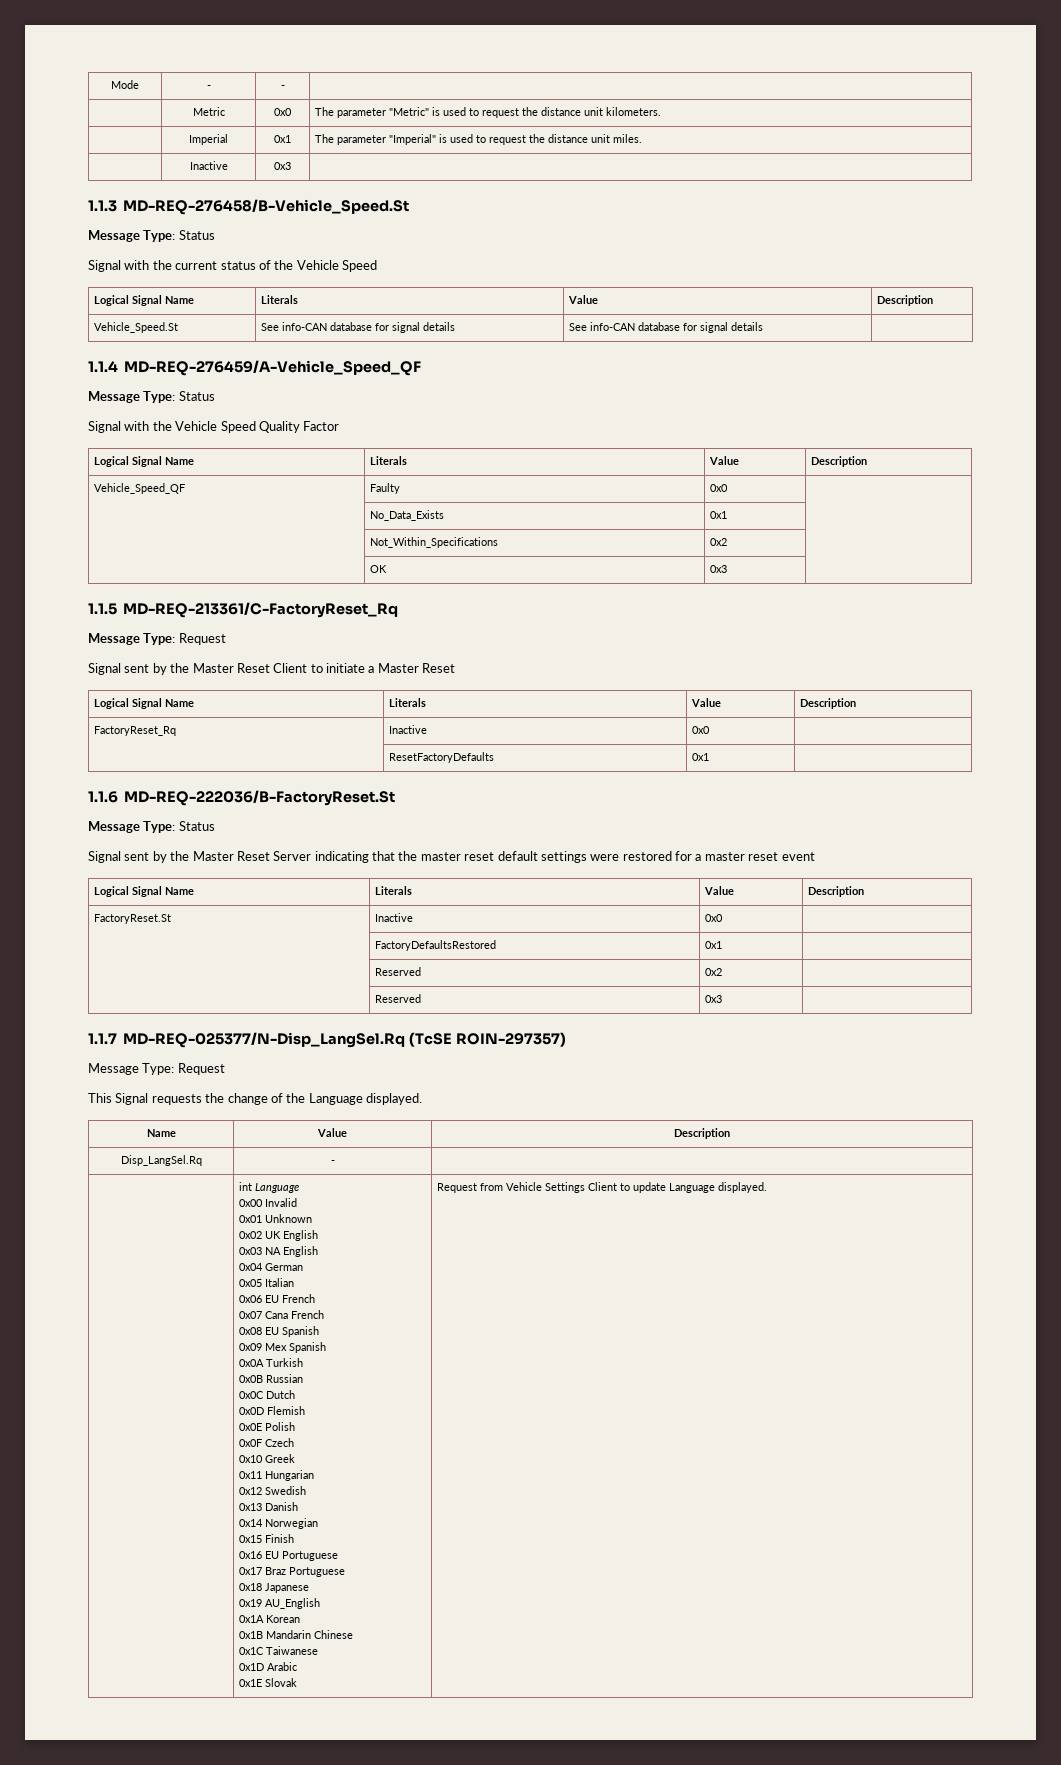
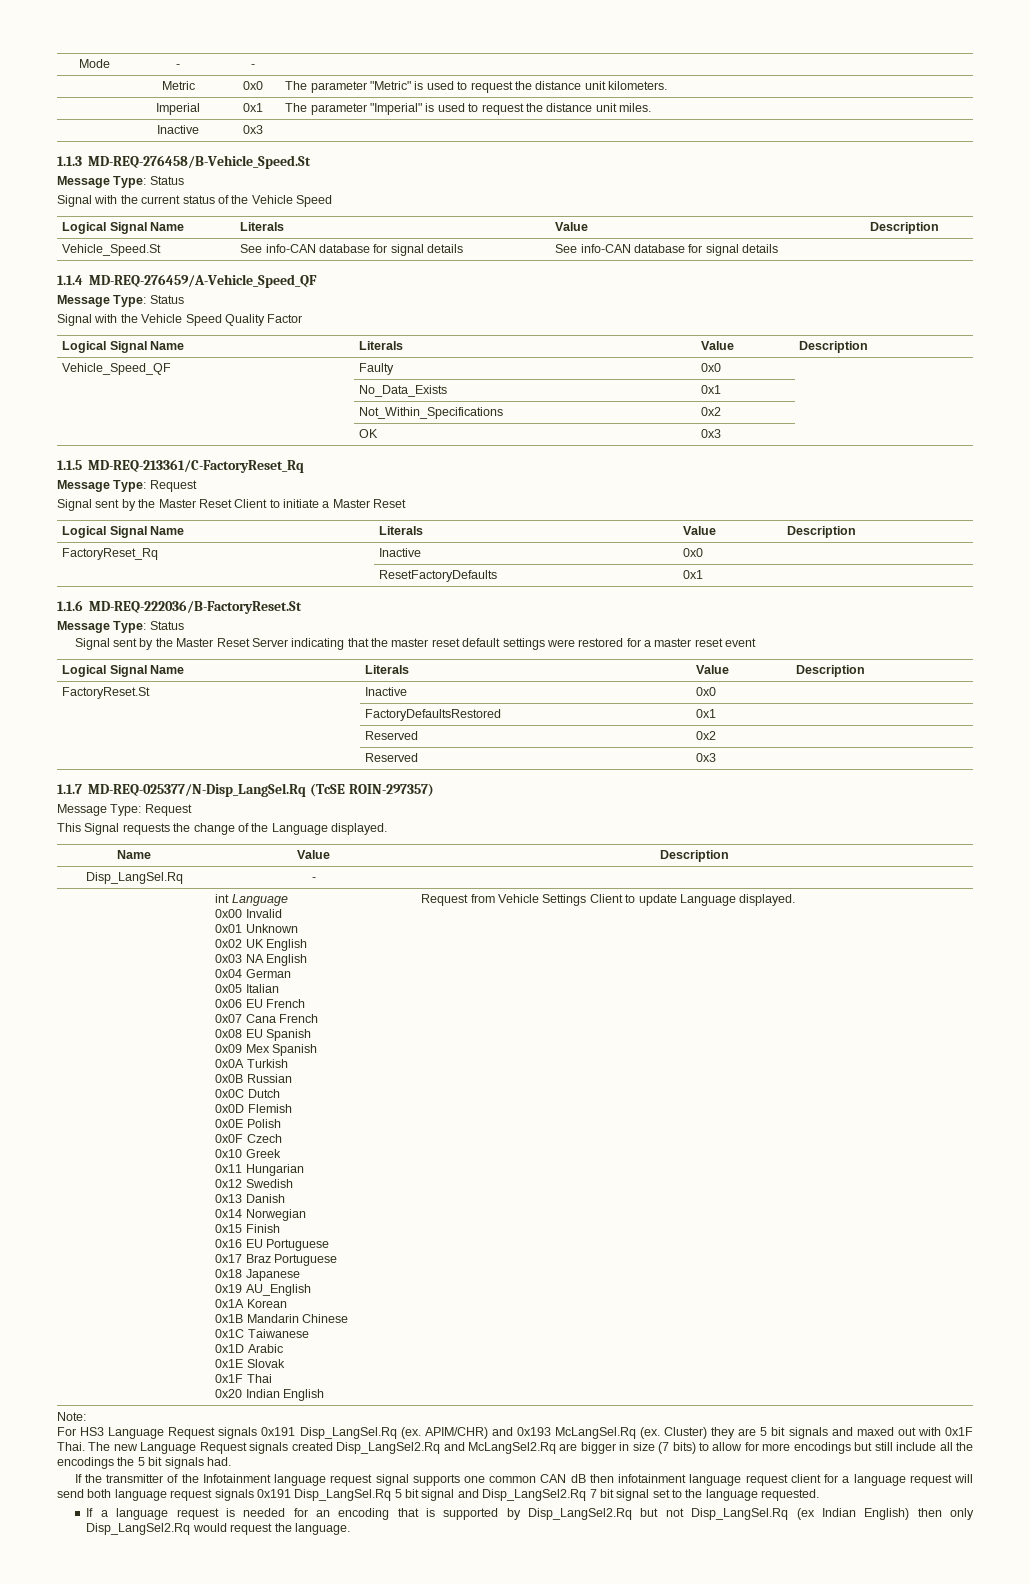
(297, 1682) none -> [215,1374,272,1383] [215,1389,325,1401] // 0x1F Thai // 0x20 Indian English
(767, 1187) none -> [57,1412,86,1421] [57,1427,973,1439] [57,1442,974,1454] [57,1457,231,1469] [74,1474,973,1486] [57,1489,820,1501] [86,1508,975,1520] [86,1523,350,1535] // Note: // For HS3 Language Request signals 0x191 Disp_LangSel.Rq (ex. APIM/CHR) and 0x193 McLangSel.Rq (ex. Cluster) they are 5 bit signals and maxed out with 0x1F Thai. The new Language Request signals created Disp_LangSel2.Rq and McLangSel2.Rq are bigger in size (7 bits) to allow for more encodings but still include all the encodings the 5 bit signals had. // If the transmitter of the Infotainment language request signal supports one common CAN dB then infotainment language request client for a language request will send both language request signals 0x191 Disp_LangSel.Rq 5 bit signal and Disp_LangSel2.Rq 7 bit signal set to the language requested. // If a language request is needed for an encoding that is supported by Disp_LangSel2.Rq but not Disp_LangSel.Rq (ex Indian English) then only Disp_LangSel2.Rq would request the language.

